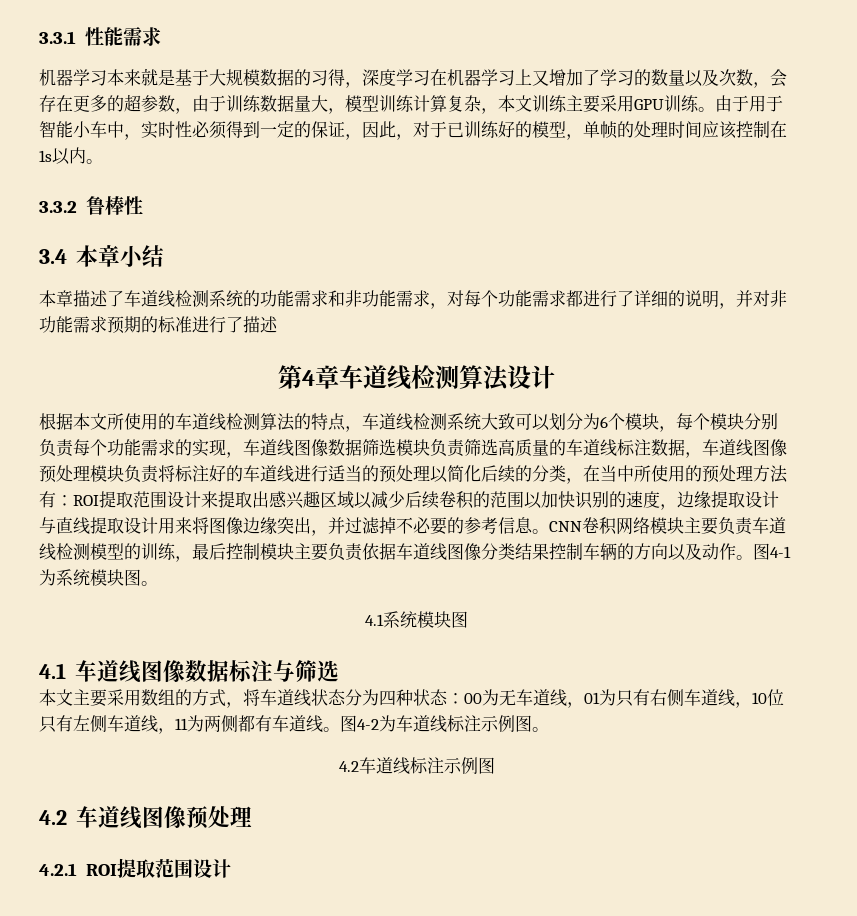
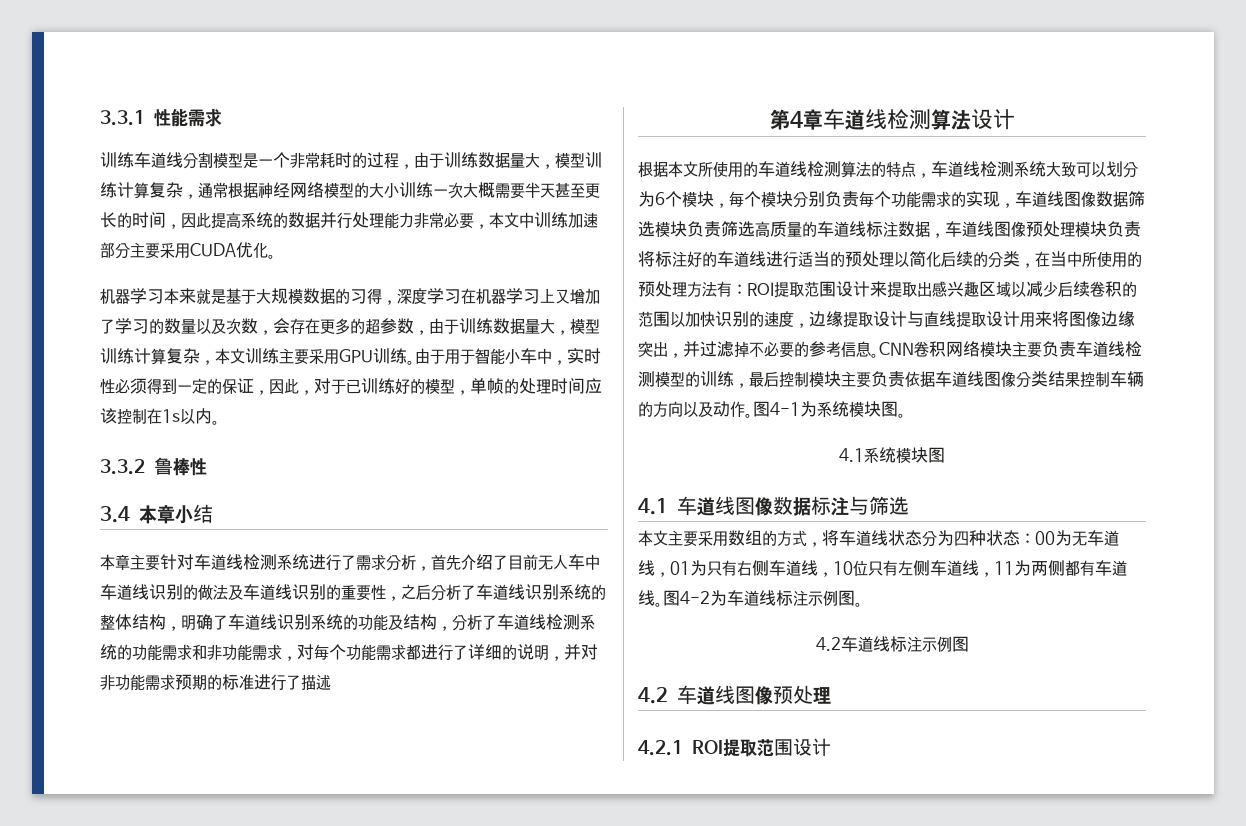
(161, 36) none -> [100,152,602,169] [100,182,600,199] [100,212,598,229] [100,242,276,259] // 训练车道线分割模型是一个非常耗时的过程，由于训练数据量大，模型训练计算复杂，通常根据神经网络模型的大小训练一次大概需要半天甚至更长的时间，因此提高系统的数据并行处理能力非常必要，本文中训练加速部分主要采用CUDA优化。
[73,290,108,307] 描述 -> [130,554,600,571] [100,584,606,601] [100,614,482,631] 主要针对车道线检测系统进行了需求分析，首先介绍了目前无人车中车道线识别的做法及车道线识别的重要性，之后分析了车道线识别系统的整体结构，明确了车道线识别系统的功能及结构，分析

